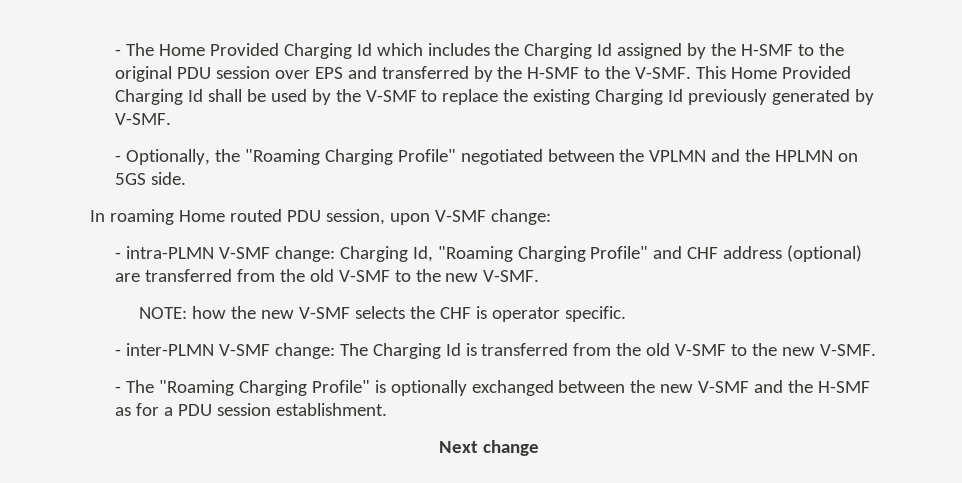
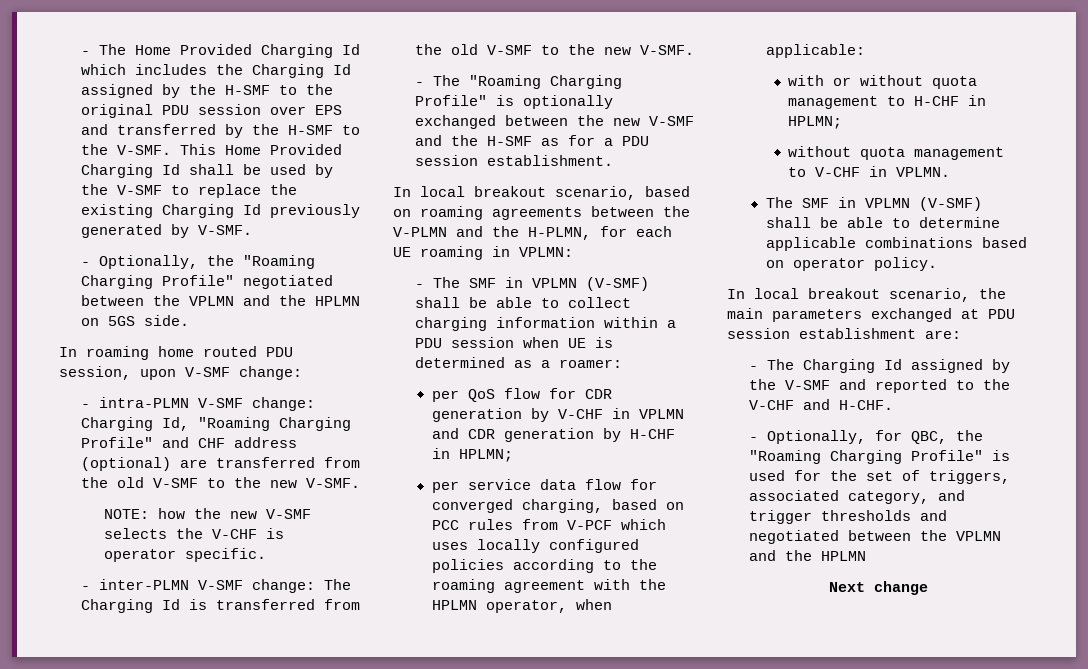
[178,210,225,222] Home -> [158,346,194,357] home
[440,307,472,319] CHF -> [211,529,257,539] V-CHF
(387, 409) none -> [393,186,690,200] [393,206,690,220] [393,226,672,240] [393,246,573,260] [415,277,650,291] [415,297,632,308] [415,317,677,331] [415,337,614,348] [415,357,623,368] [431,388,612,402] [431,408,684,422] [431,428,675,442] [431,448,513,462] [431,479,657,493] [431,499,684,513] [431,519,666,530] [431,539,639,553] [431,559,657,573] [431,579,666,593] [431,599,612,613] [765,44,865,58] [788,75,978,89] [788,95,987,109] [788,116,843,129] [788,146,1005,160] [788,166,951,177] [765,197,982,211] [765,217,1000,228] [765,237,1027,251] [765,257,937,271] [727,288,1006,302] [727,308,1015,322] [727,328,961,339] [749,359,1011,373] [749,379,1011,393] [749,399,894,410] [749,430,984,444] [749,450,1011,464] [749,470,1011,484] [749,490,966,504] [749,510,948,524] [749,530,1002,544] [749,550,867,561] // In local breakout scenario, based on roaming agreements between the V-PLMN and the H-PLMN, for each UE roaming in VPLMN: // - The SMF in VPLMN (V-SMF) shall be able to collect charging information within a PDU session when UE is determined as a roamer: // per QoS flow for CDR generation by V-CHF in VPLMN and CDR generation by H-CHF in HPLMN; // per service data flow for converged charging, based on PCC rules from V-PCF which uses locally configured policies according to the roaming agreement with the HPLMN operator, when applicable: // with or without quota management to H-CHF in HPLMN; // without quota management to V-CHF in VPLMN. // The SMF in VPLMN (V-SMF) shall be able to determine applicable combinations based on operator policy. // In local breakout scenario, the main parameters exchanged at PDU session establishment are: // - The Charging Id assigned by the V-SMF and reported to the V-CHF and H-CHF. // - Optionally, for QBC, the "Roaming Charging Profile" is used for the set of triggers, associated category, and trigger thresholds and negotiated between the VPLMN and the HPLMN

